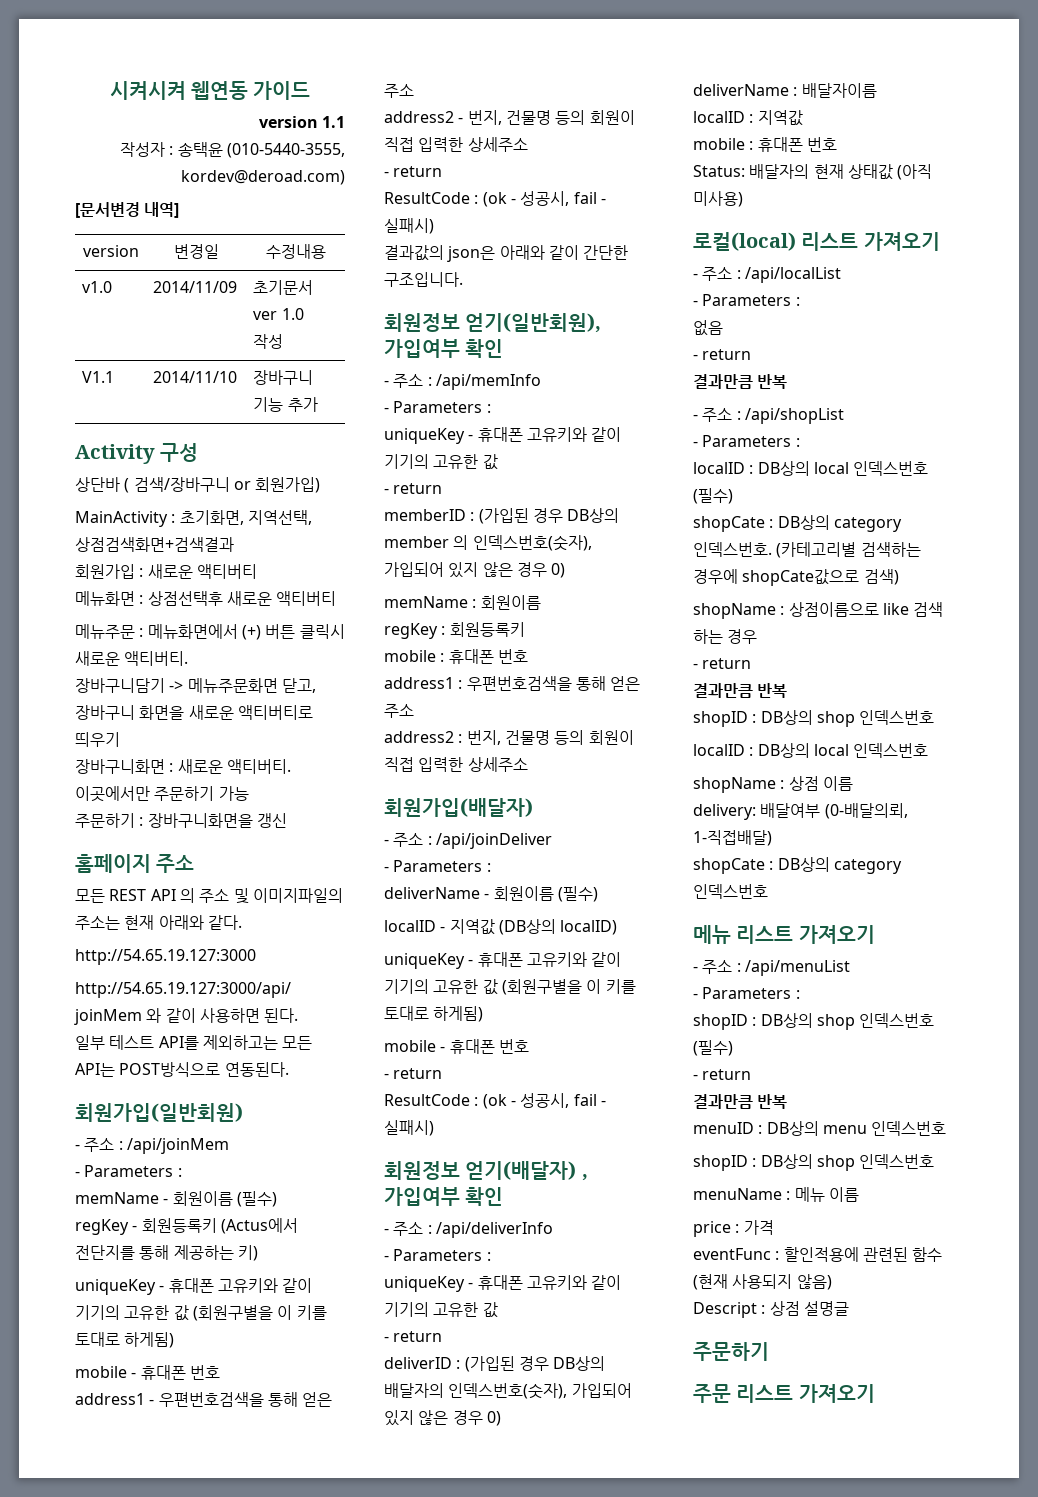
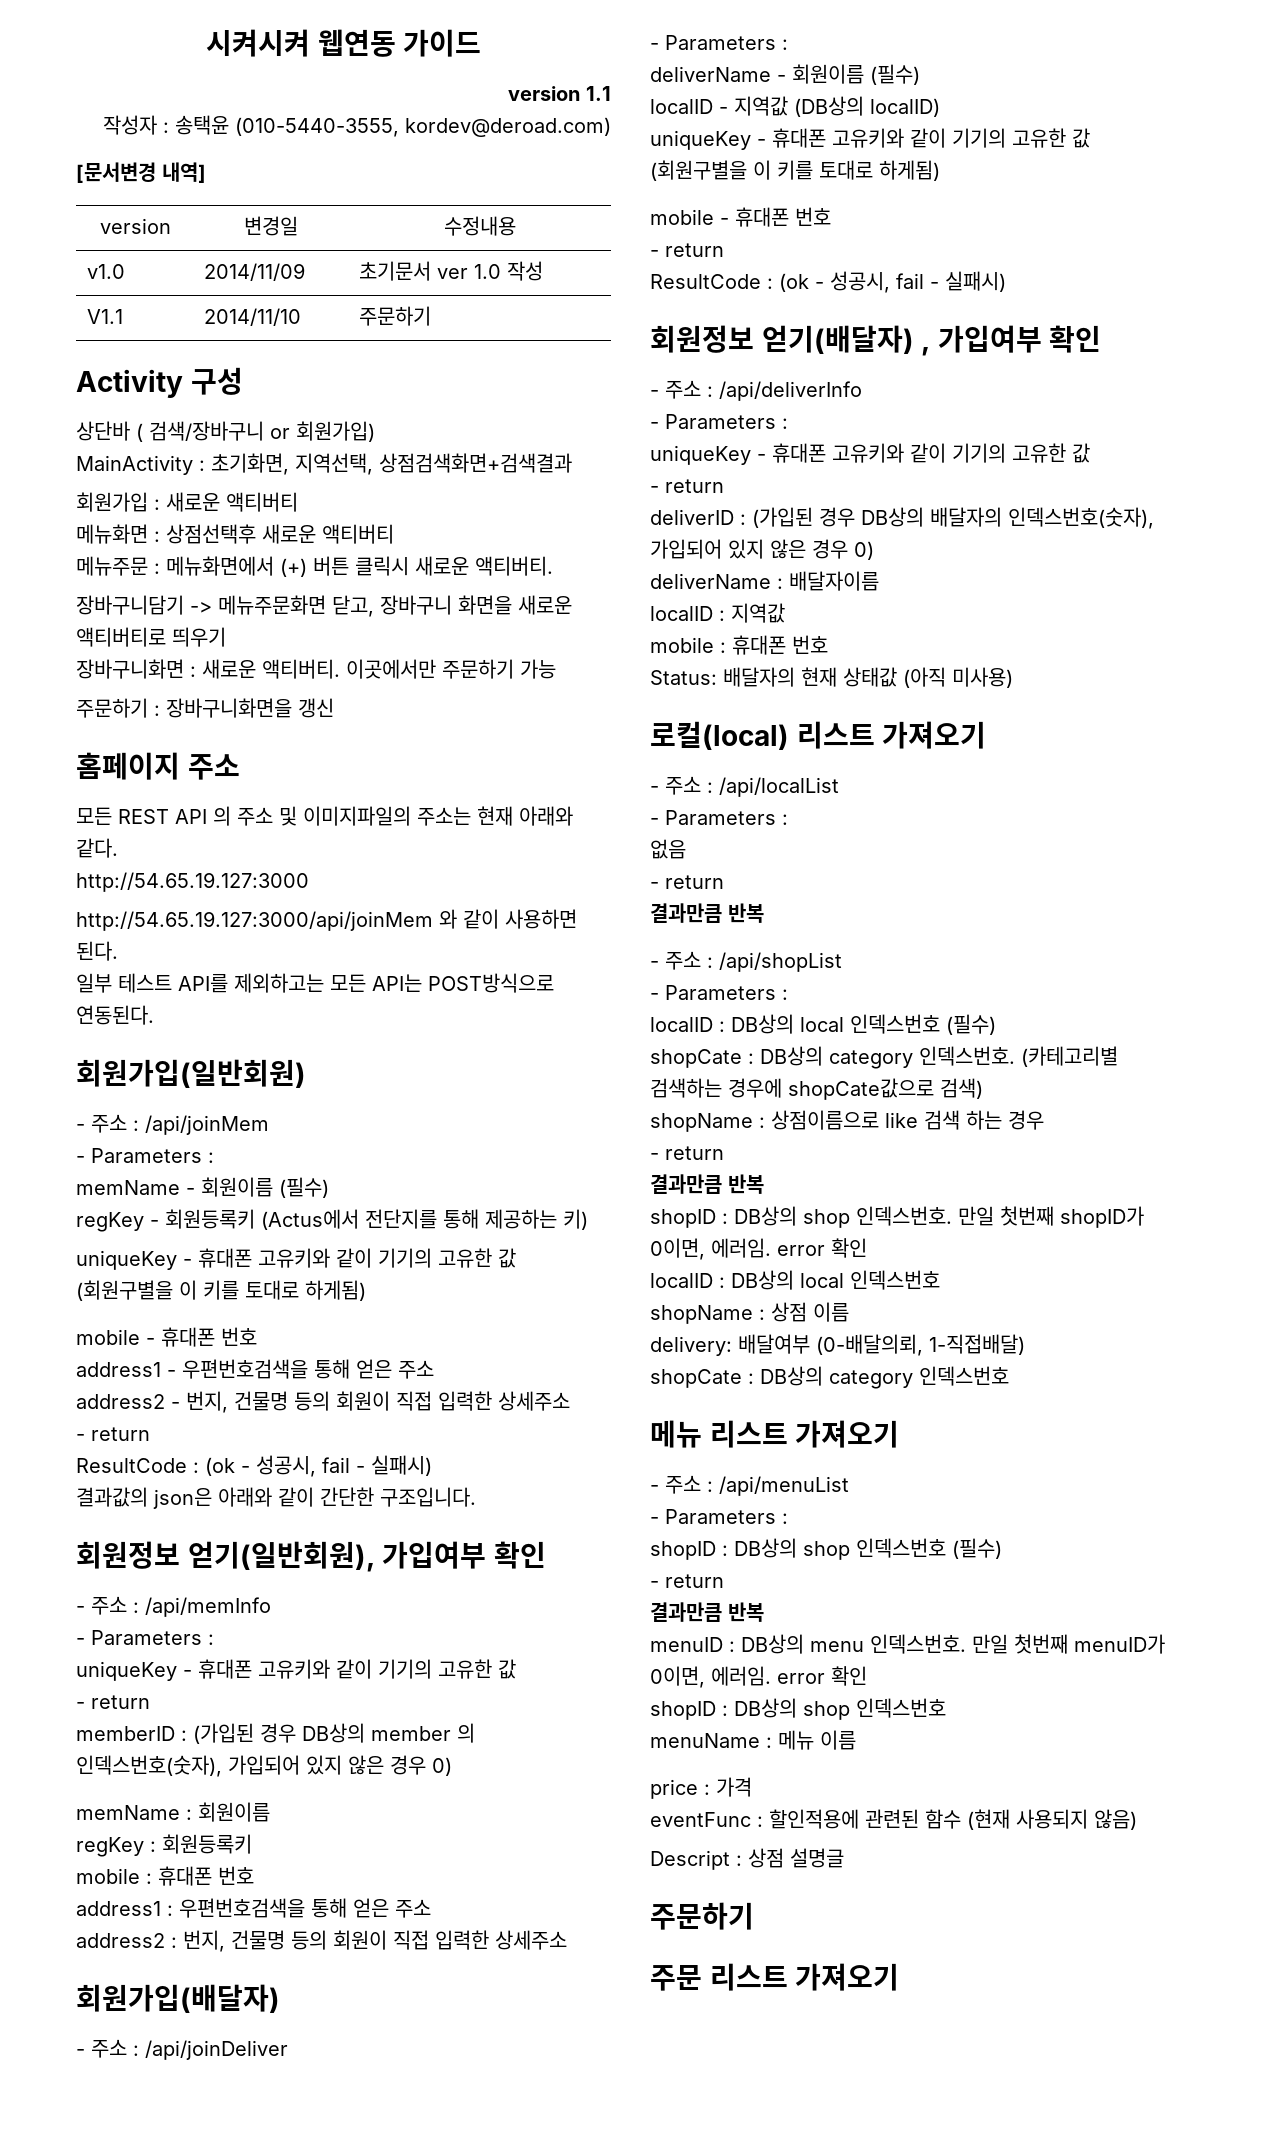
[253,370,314,385] [253,397,318,412] 장바구니 기능 추가 -> [359,306,432,326] 주문하기
[859,710,935,725] 인덱스번호 -> [856,1206,1144,1228] [650,1238,867,1260] 인덱스번호. 만일 첫번째 shopID가 0이면, 에러임. error 확인
[871,1121,947,1136] 인덱스번호 -> [870,1634,1165,1654] [650,1666,867,1688] 인덱스번호. 만일 첫번째 menuID가 0이면, 에러임. error 확인

